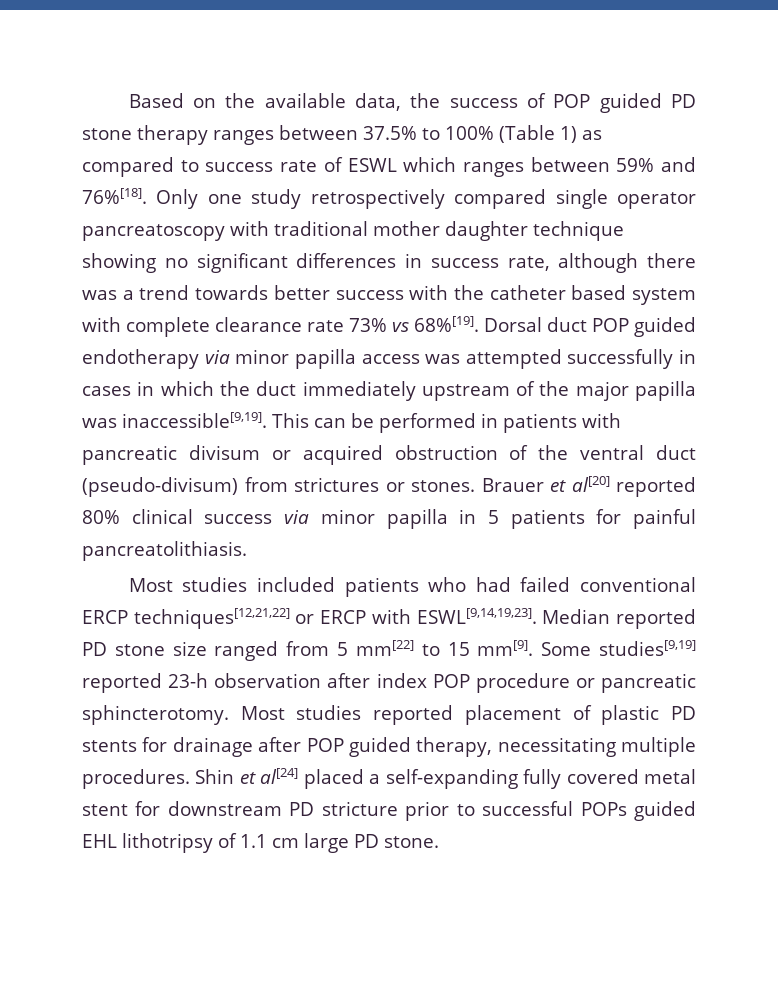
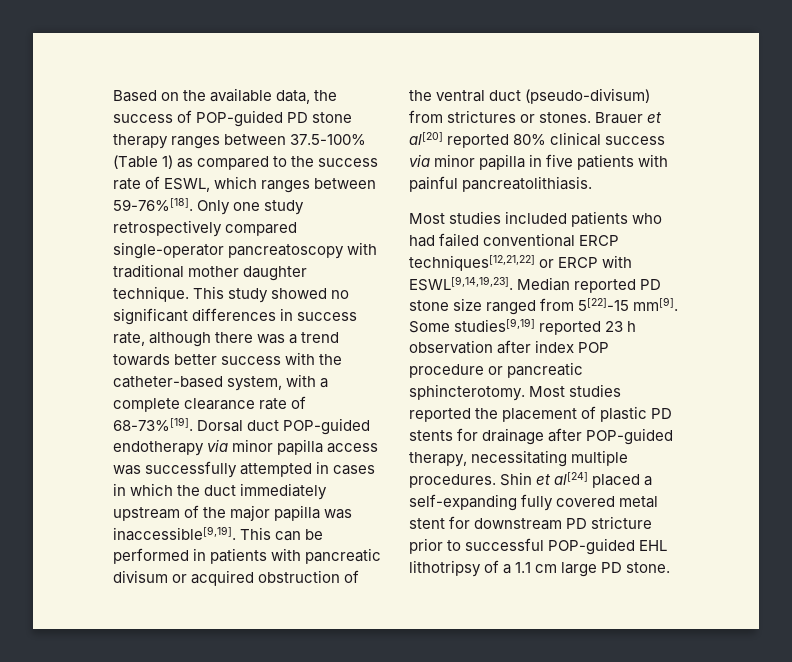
[553,93,662,113] POP guided -> [196,110,284,127] POP-guided
[363,126,494,140] 37.5% to 100% -> [290,134,367,145] 37.5-100%
(199, 166) none -> [291,156,315,167] the
[347,158,397,172] ESWL -> [164,178,211,192] ESWL,
[616,157,696,172] [82,188,147,204] 59% and 76%[18]. -> [113,198,193,211] 59-76%[18].
[555,189,696,209] single operator -> [113,242,224,259] single-operator
[533,221,624,241] [82,253,156,273] technique showing -> [113,286,328,303] technique. This study showed
[489,285,696,305] [82,316,696,337] catheter based system with complete clearance rate 73% vs 68%[19]. Dorsal duct POP guided -> [113,374,329,391] [113,396,307,412] [113,417,371,435] catheter-based system, with a complete clearance rate of 68-73%[19]. Dorsal duct POP-guided
[465,349,674,369] attempted successfully -> [145,461,313,478] successfully attempted
[487,509,622,529] 5 patients for -> [546,154,669,170] five patients with
[337,640,470,656] 5 mm[22] to 15 -> [578,298,630,311] 5[22]-15
[168,673,209,688] 23-h -> [605,321,637,332] 23 h
(454, 715) none -> [475,408,499,419] the
[306,737,411,757] POP guided -> [586,428,674,445] POP-guided
[580,801,697,821] POPs guided -> [548,538,636,555] POP-guided
(237, 840) none -> [503,564,512,574] a

